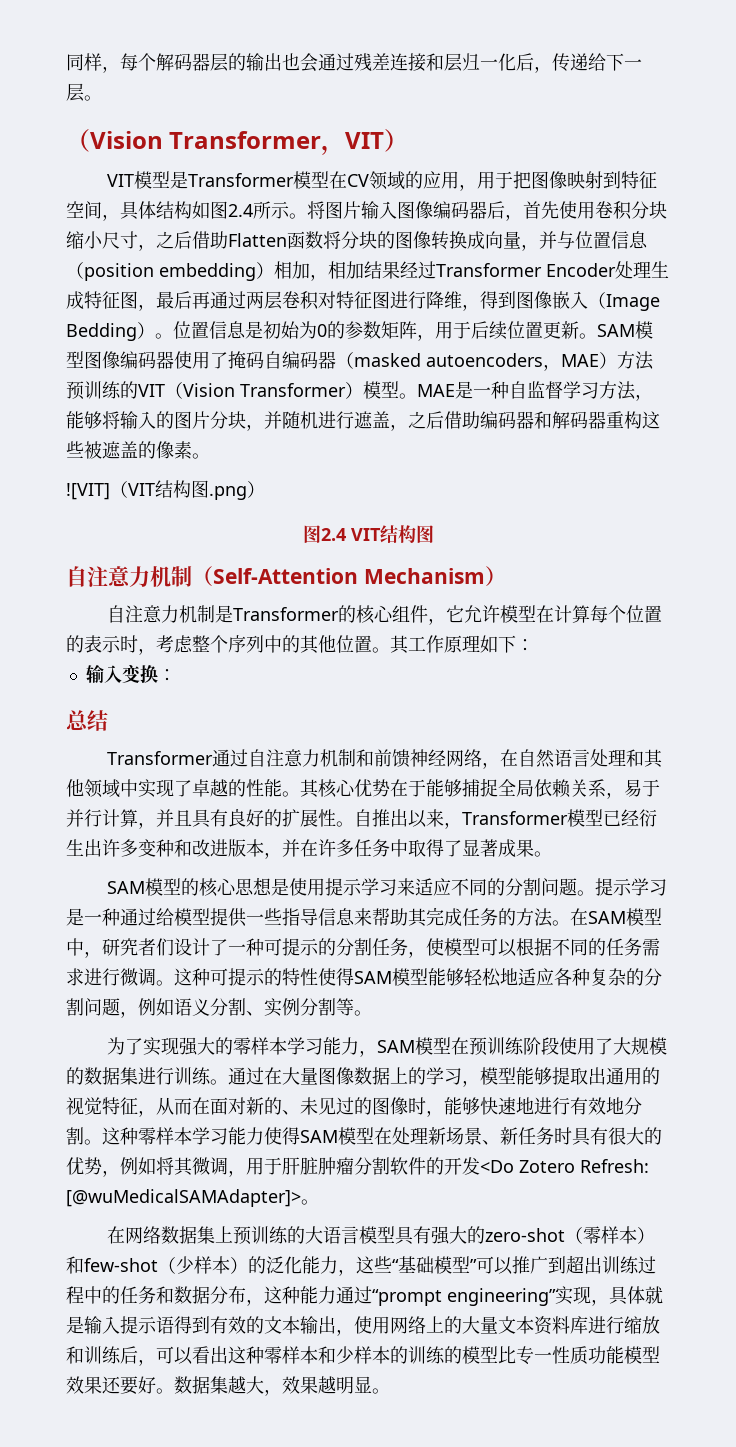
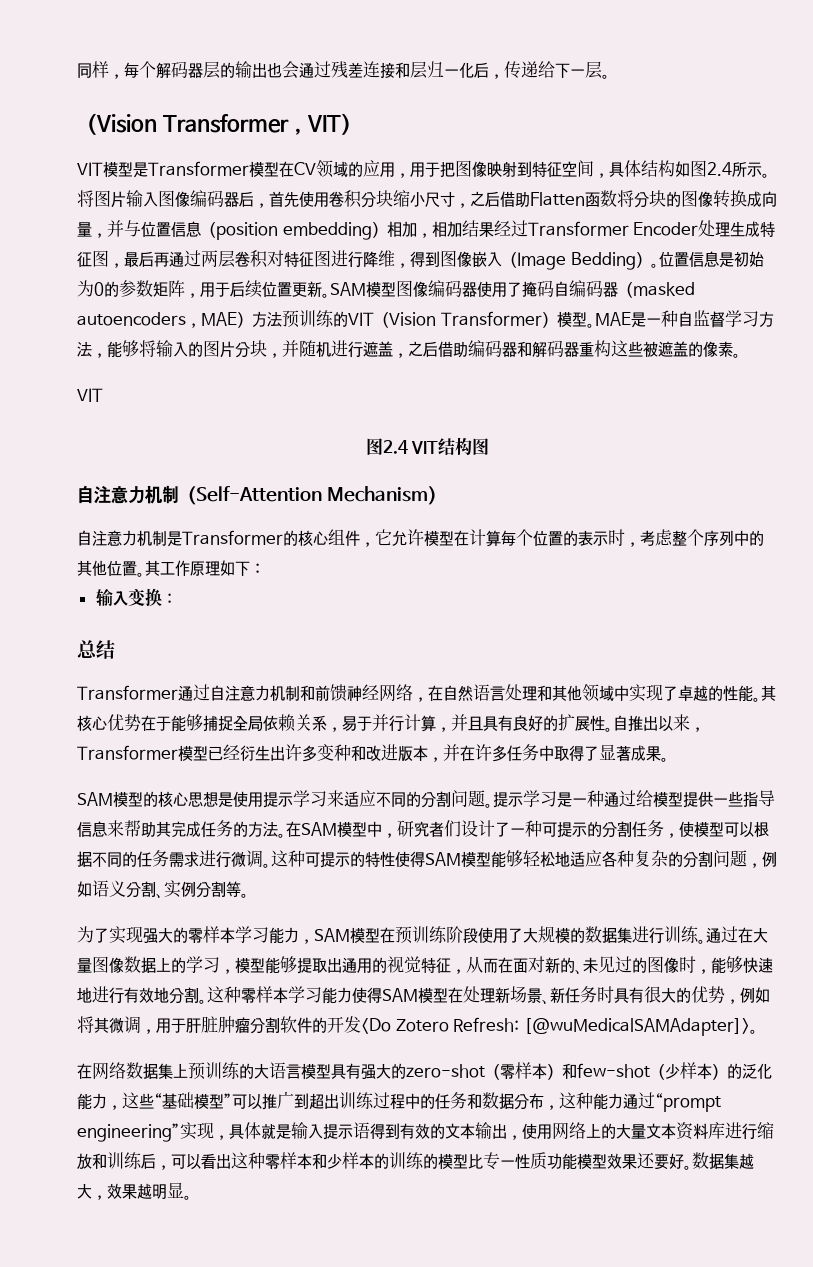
[66,480,265,500] ![VIT]（VIT结构图.png） -> [77,388,103,402] VIT

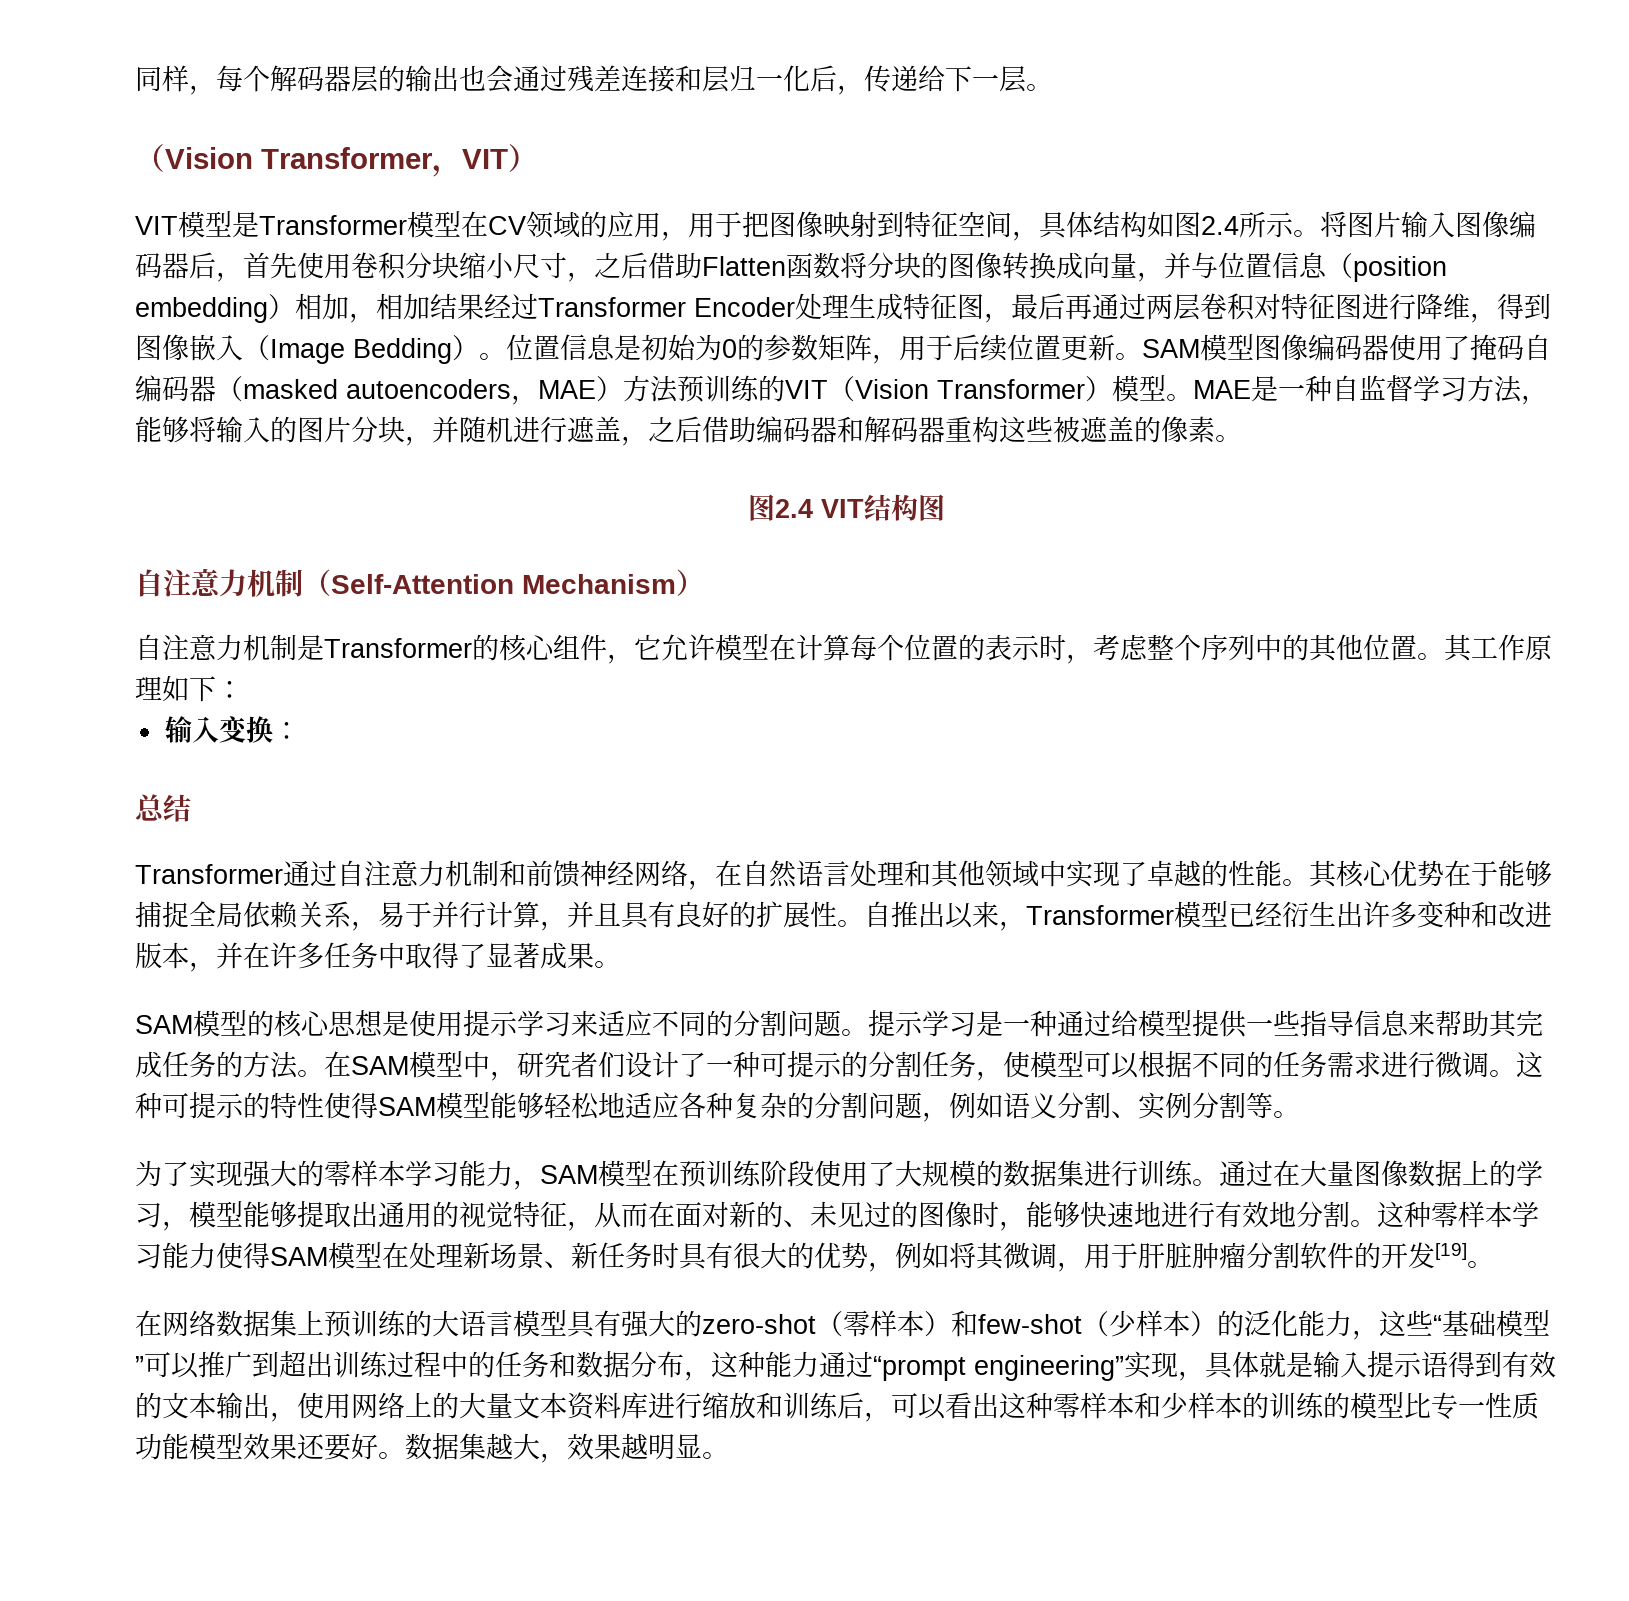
[77,388,103,402] // VIT -> (1242, 438) none
[361,1017,750,1036] <Do Zotero Refresh: [@wuMedicalSAMAdapter]> -> [1435,1243,1467,1260] [19]

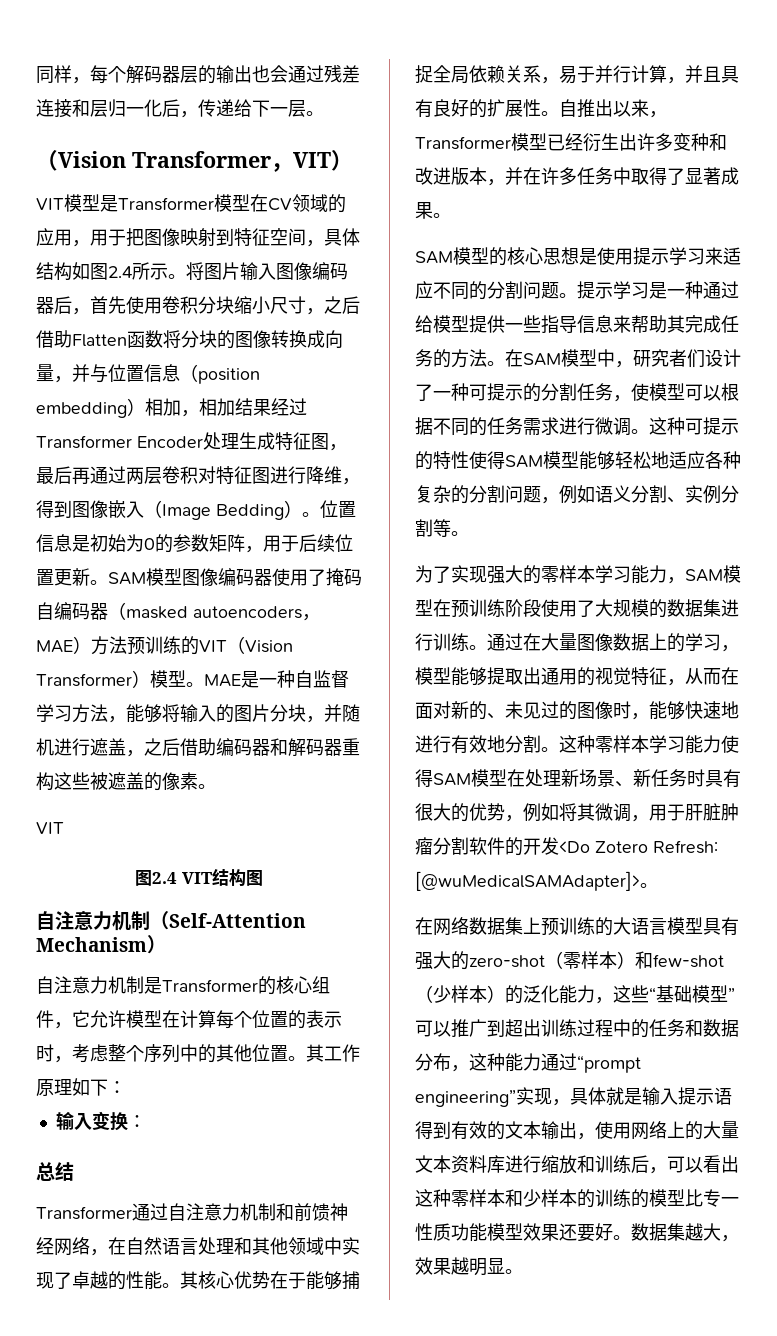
(1242, 438) none -> [36,822,64,834] // VIT
[1435,1243,1467,1260] [19] -> [559,840,718,854] [415,871,640,891] <Do Zotero Refresh: [@wuMedicalSAMAdapter]>

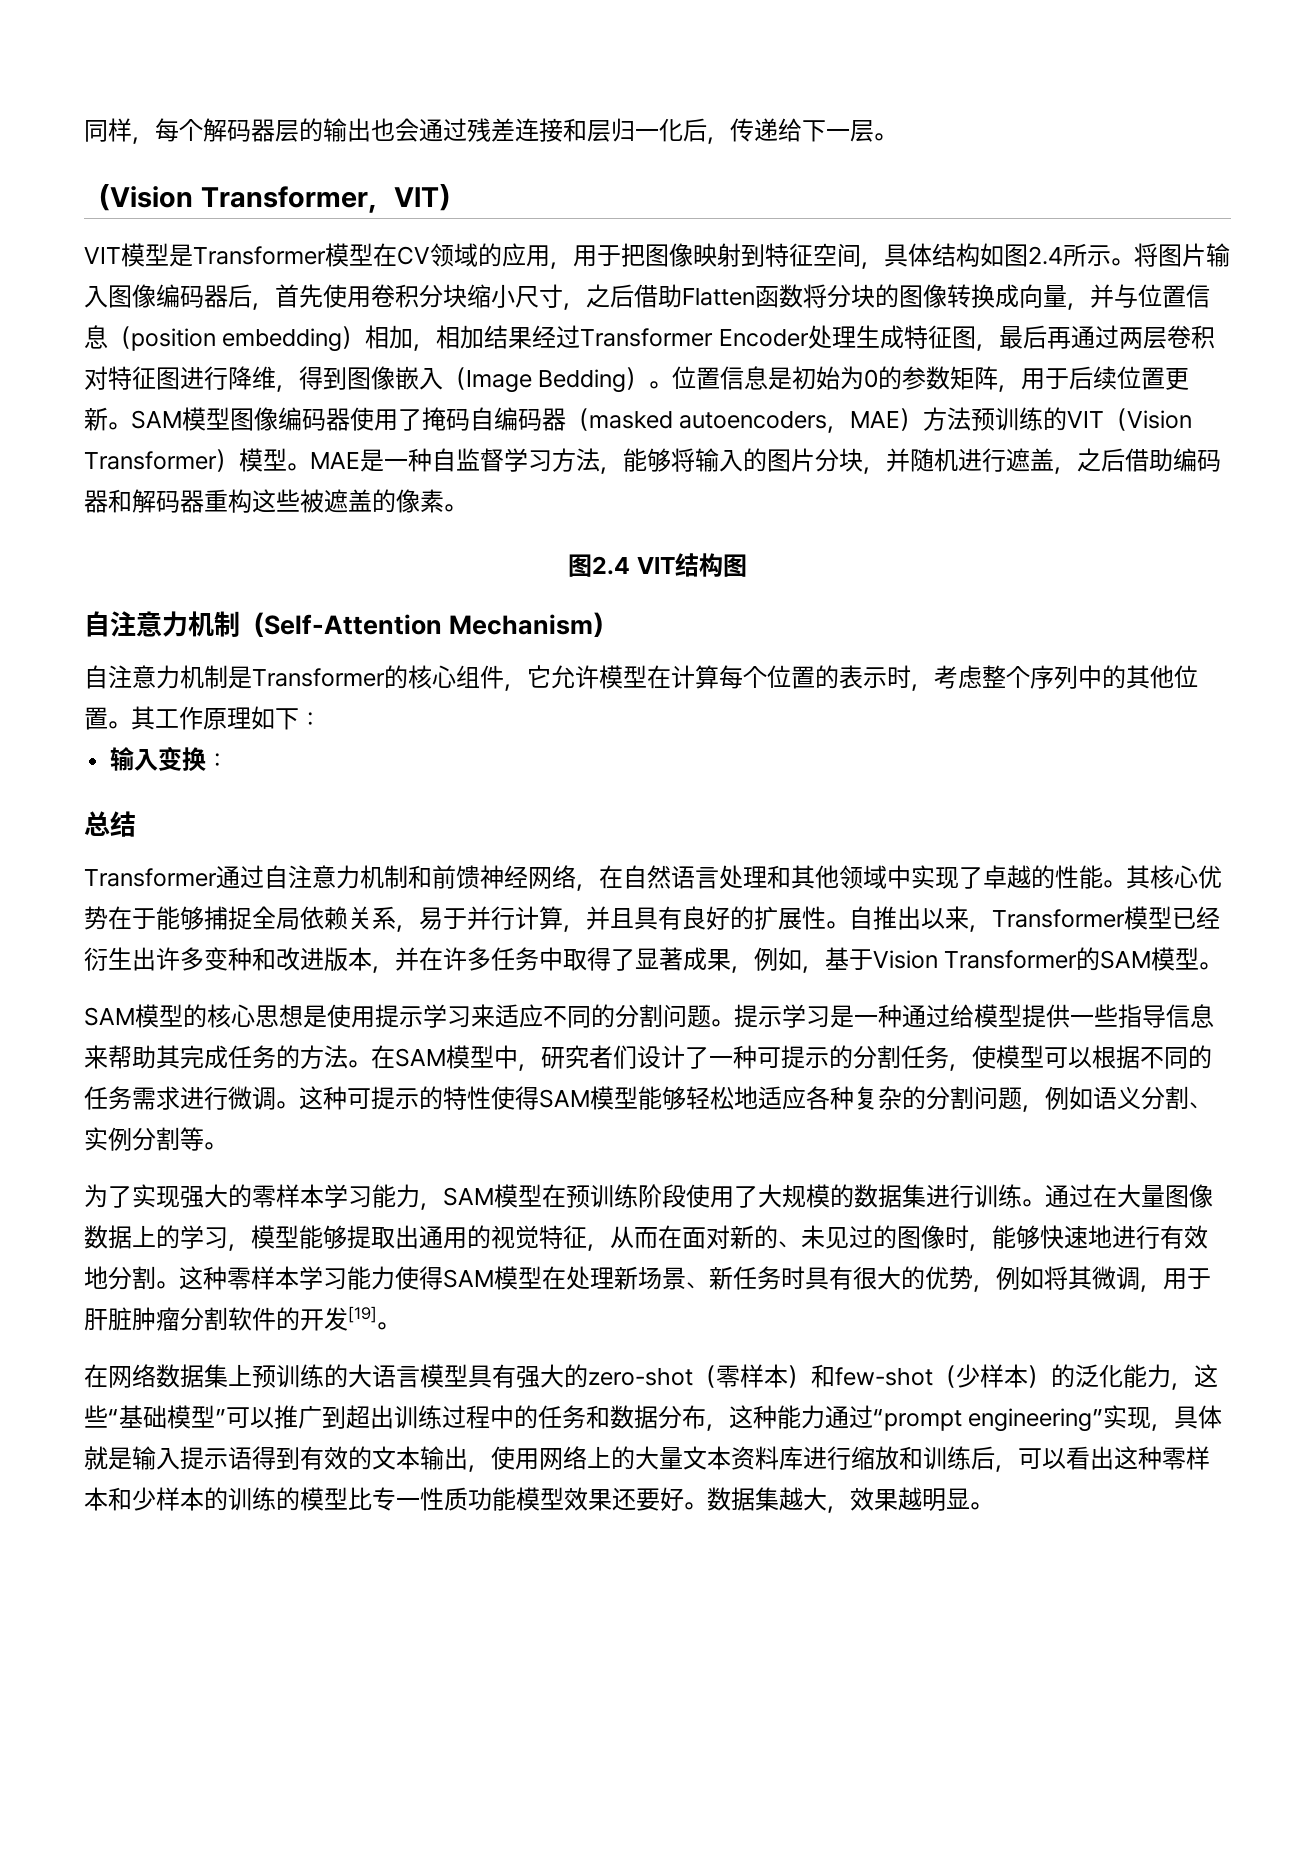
[36,822,64,834] // VIT -> (467, 508) none
(433, 210) none -> [731,947,1200,973] ，例如，基于Vision Transformer的SAM模型
[559,840,718,854] [415,871,640,891] <Do Zotero Refresh: [@wuMedicalSAMAdapter]> -> [348,1306,377,1323] [19]

